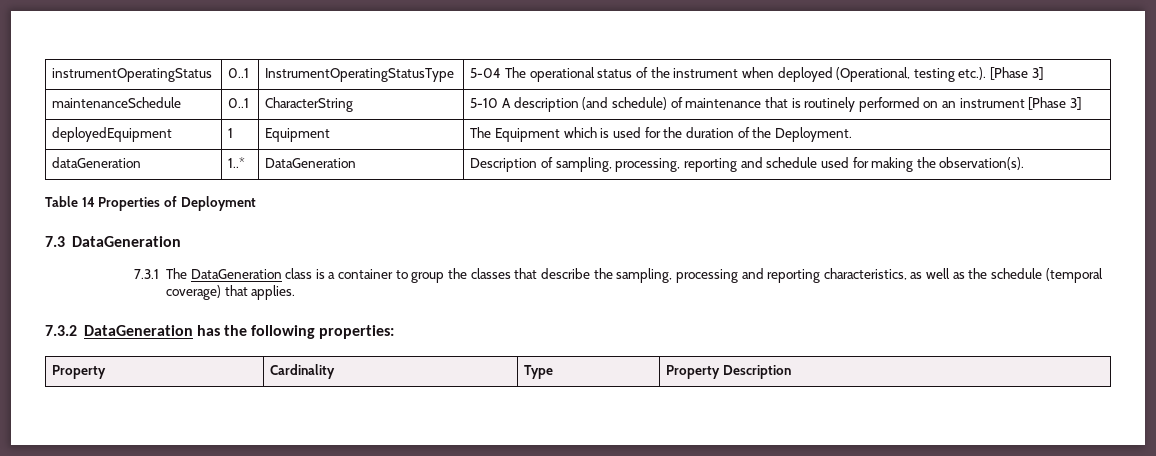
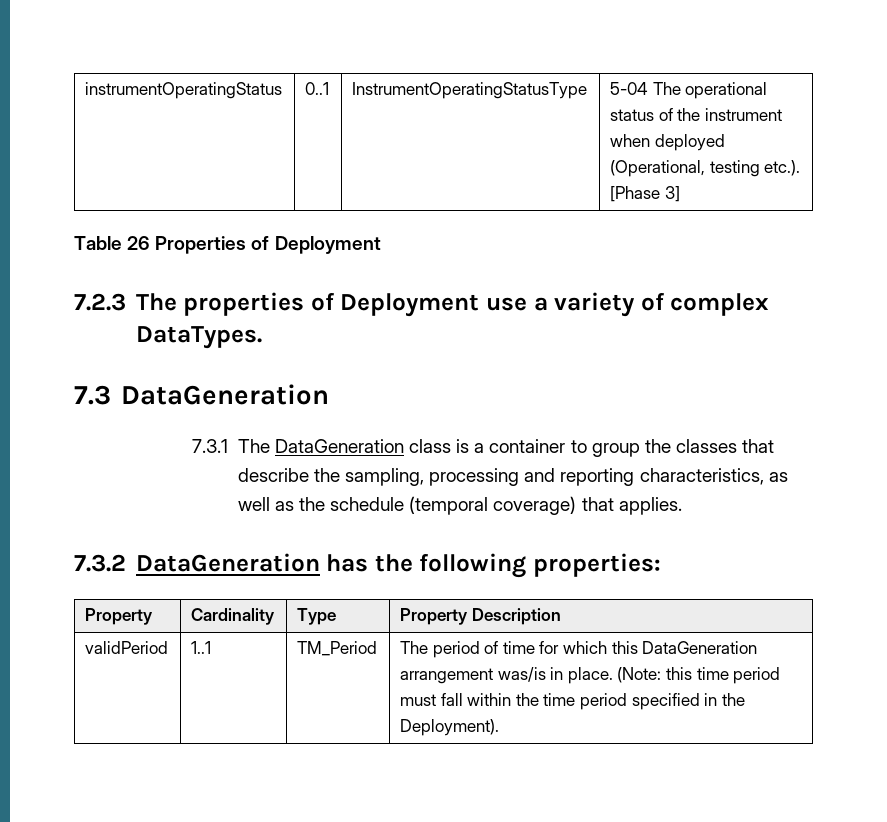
[52,97,182,108] [228,98,250,108] [265,97,354,112] [470,97,1083,112] [52,127,173,142] [228,128,234,138] [265,128,331,142] [470,127,852,142] [52,157,142,168] [228,157,246,168] [265,158,357,168] [470,157,1025,172] // maintenanceSchedule | 0..1 | CharacterString | 5-10 A description (and schedule) of maintenance that is routinely performed on an instrument [Phase 3] // deployedEquipment | 1 | Equipment | The Equipment which is used for the duration of the Deployment. // dataGeneration | 1..* | DataGeneration | Description of sampling, processing, reporting and schedule used for making the observation(s). -> (680, 194) none
[81,197,95,207] 14 -> [127,236,151,250] 26
(256, 203) none -> [74,292,770,317] [135,326,262,349] // 7.2.3 The properties of Deployment use a variety of complex DataTypes.
(791, 372) none -> [85,641,169,654] [191,641,212,654] [297,641,378,656] [400,641,758,658] [400,667,781,684] [400,693,745,710] [400,719,500,736] // validPeriod | 1..1 | TM_Period | The period of time for which this DataGeneration arrangement was/is in place. (Note: this time period must fall within the time period specified in the Deployment).

